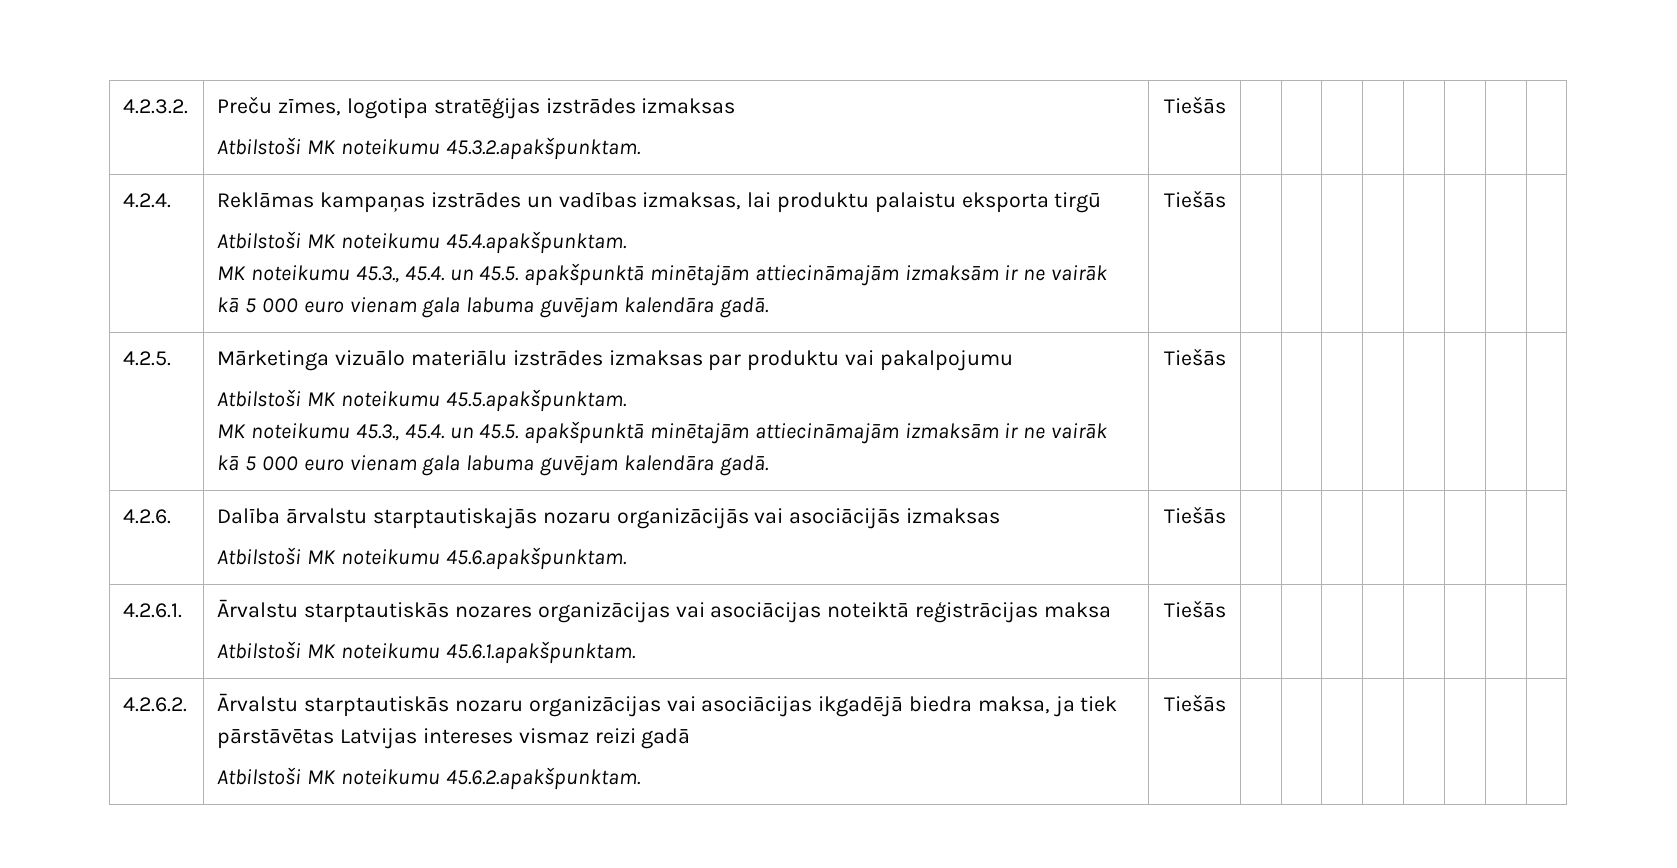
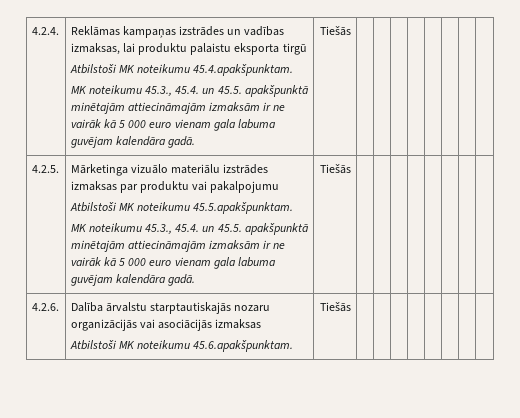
[123,99,189,114] [217,96,736,119] [217,137,641,160] [1163,96,1226,114] 4.2.3.2. | Preču zīmes, logotipa stratēģijas izstrādes izmaksas // Atbilstoši MK noteikumu 45.3.2.apakšpunktam. | Tiešās | | | | | | | | // -> (31, 31) none
[123,603,183,618] [217,599,1111,623] [217,641,636,664] [1163,600,1226,618] [123,697,188,712] [217,693,1118,717] [217,728,691,749] [217,767,641,790] [1163,694,1226,712] // 4.2.6.1. | Ārvalstu starptautiskās nozares organizācijas vai asociācijas noteiktā reģistrācijas maksa // Atbilstoši MK noteikumu 45.6.1.apakšpunktam. | Tiešās | | | | | | | | // 4.2.6.2. | Ārvalstu starptautiskās nozaru organizācijas vai asociācijas ikgadējā biedra maksa, ja tiek pārstāvētas Latvijas intereses vismaz reizi gadā // Atbilstoši MK noteikumu 45.6.2.apakšpunktam. | Tiešās | | | | | | | | -> (351, 307) none

